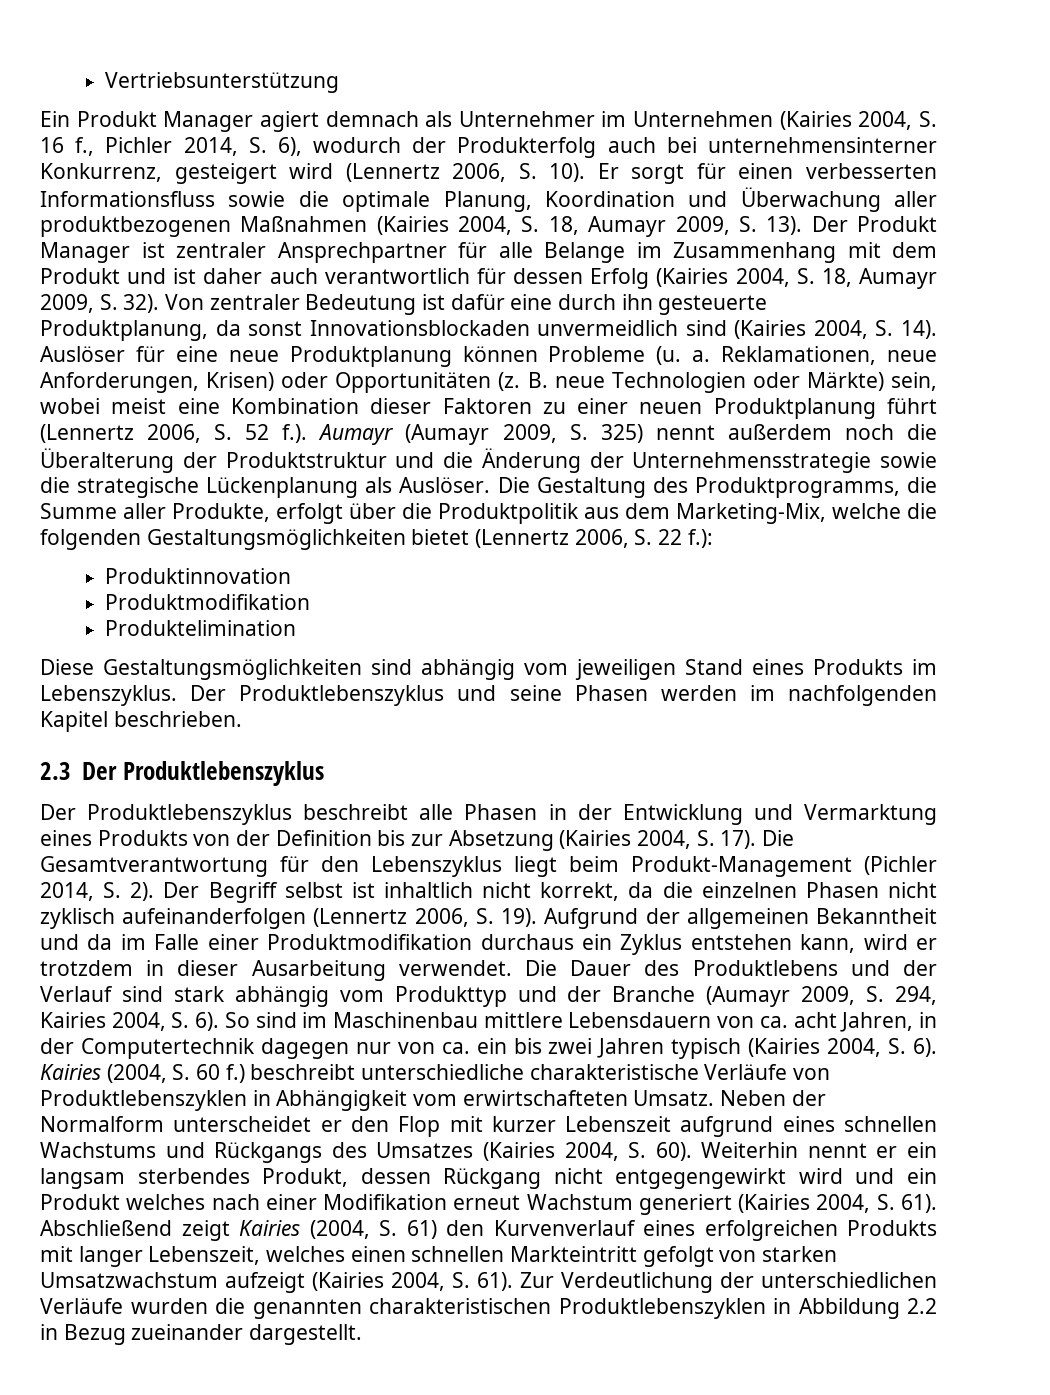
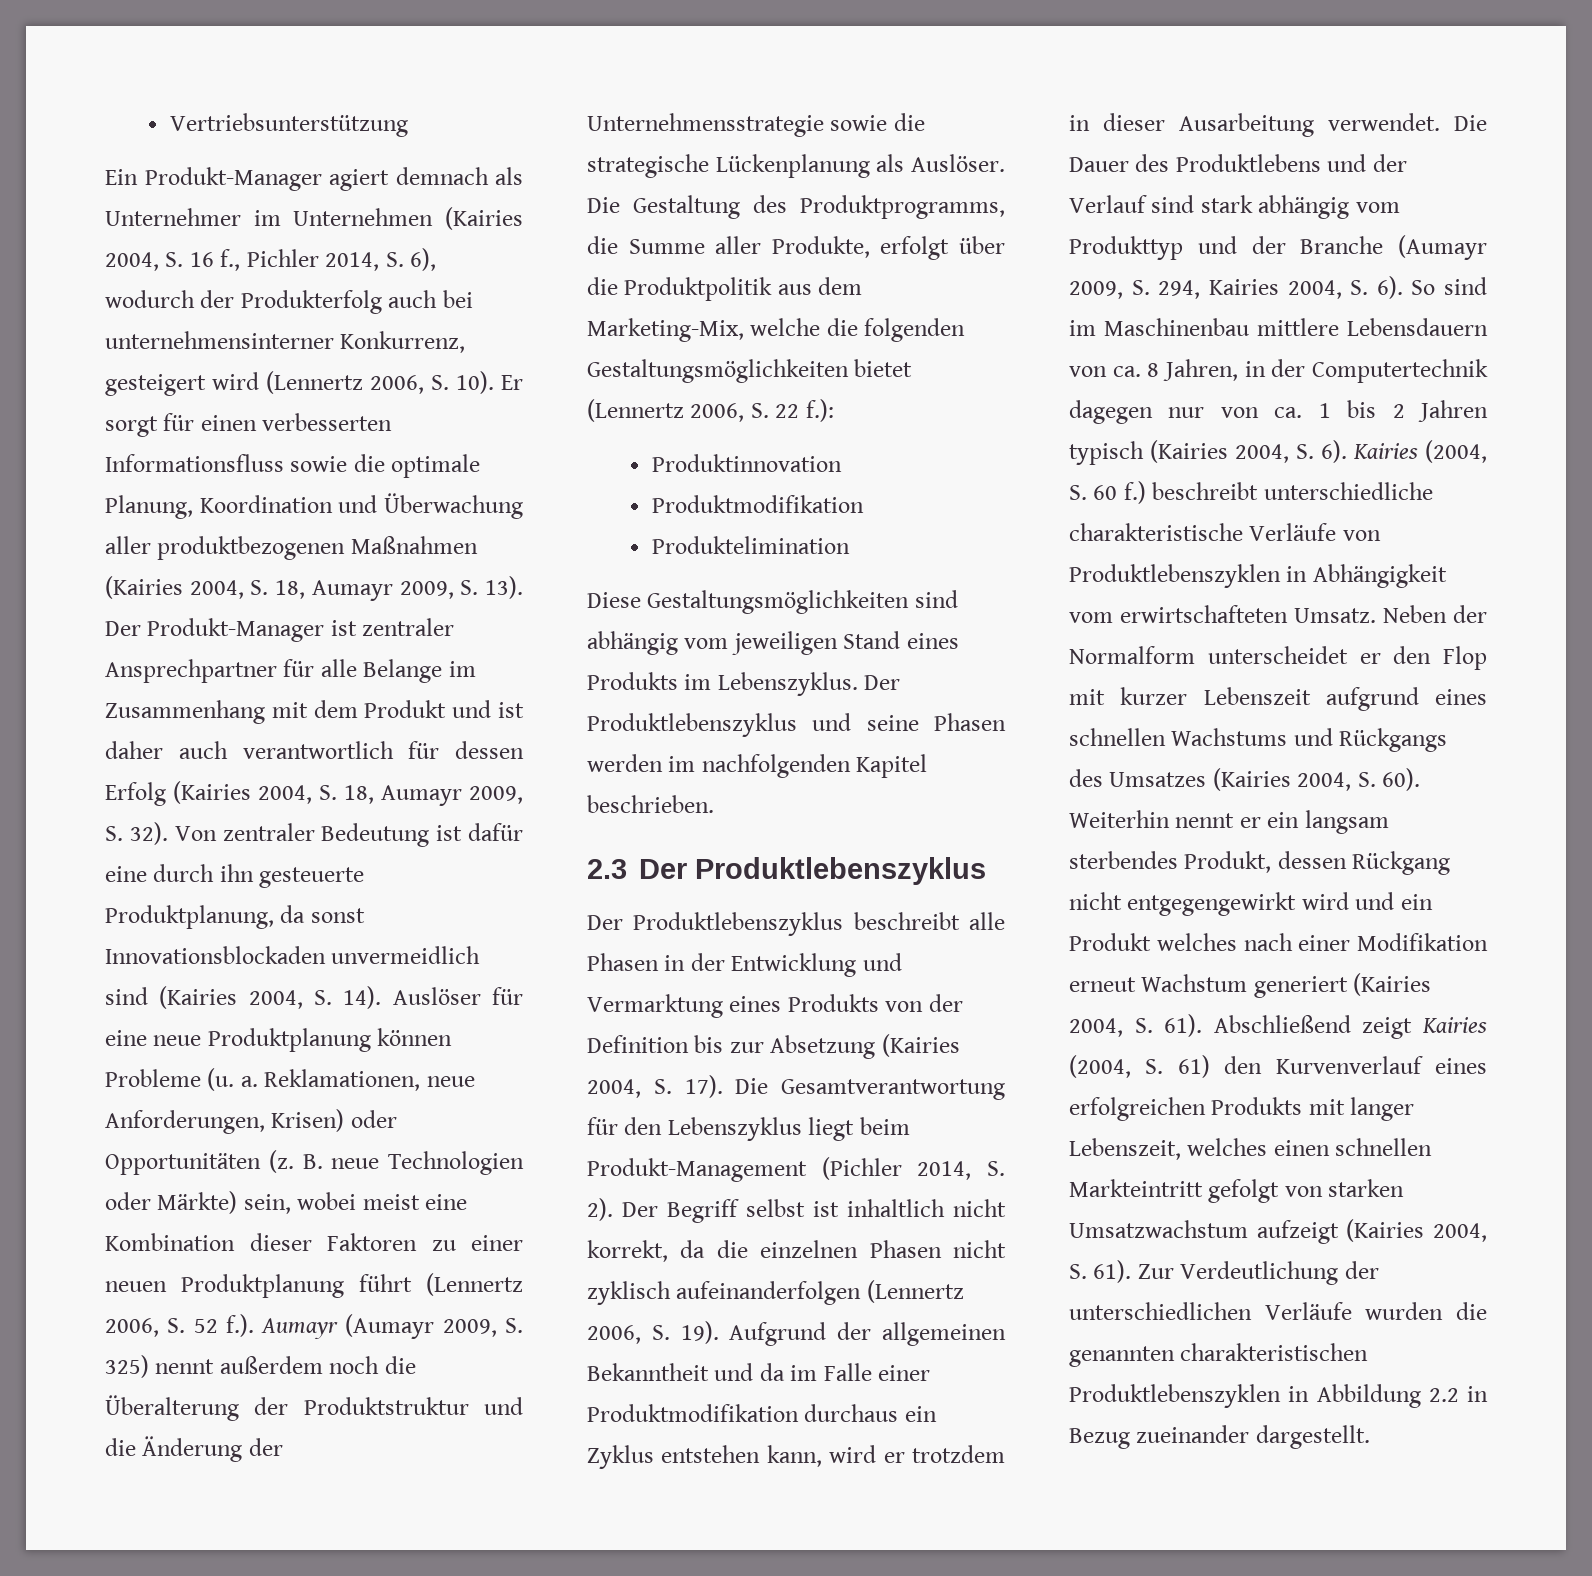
[76,111,254,132] Produkt Manager -> [144,167,322,191] Produkt-Manager
[857,216,938,232] [40,242,130,263] Produkt Manager -> [147,618,325,642] Produkt-Manager
[793,1012,837,1028] acht -> [1147,363,1160,377] 8
[476,1038,593,1054] ein bis zwei -> [1318,400,1405,418] 1 bis 2

